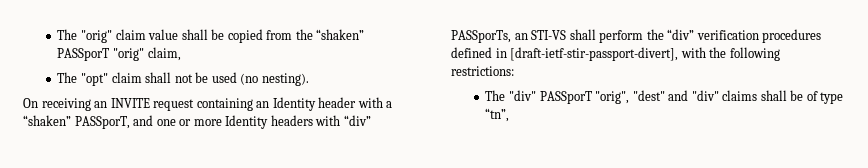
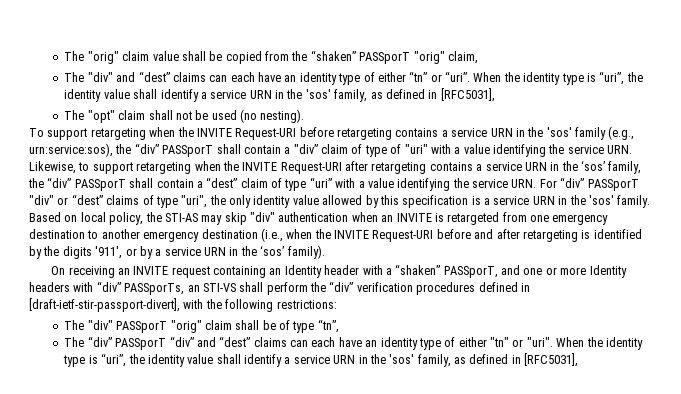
(181, 54) none -> [64,71,643,85] [64,88,495,102] // The "div" and “dest” claims can each have an identity type of either “tn” or “uri”. When the identity type is “uri”, the identity value shall identify a service URN in the 'sos' family, as defined in [RFC5031],
(309, 79) none -> [29,126,635,140] [29,143,633,157] [29,160,642,174] [28,177,639,191] [29,194,651,208] [29,212,609,225] [29,228,642,242] [29,245,325,259] // To support retargeting when the INVITE Request-URI before retargeting contains a service URN in the 'sos' family (e.g., urn:service:sos), the “div” PASSporT shall contain a "div” claim of type of "uri" with a value identifying the service URN. Likewise, to support retargeting when the INVITE Request-URI after retargeting contains a service URN in the ‘sos’ family, the “div” PASSporT shall contain a “dest” claim of type “uri” with a value identifying the service URN. For “div” PASSporT "div" or “dest” claims of type "uri", the only identity value allowed by this specification is a service URN in the 'sos' family. Based on local policy, the STI-AS may skip "div" authentication when an INVITE is retargeted from one emergency destination to another emergency destination (i.e., when the INVITE Request-URI before and after retargeting is identified by the digits '911', or by a service URN in the ‘sos’ family).
[595,90,758,104] "orig", "dest" and "div" claims -> [170,320,232,333] "orig" claim
(510, 115) none -> [64,336,643,350] [63,353,579,367] // The “div” PASSporT “div” and “dest” claims can each have an identity type of either "tn" or "uri". When the identity type is “uri”, the identity value shall identify a service URN in the 'sos' family, as defined in [RFC5031],

